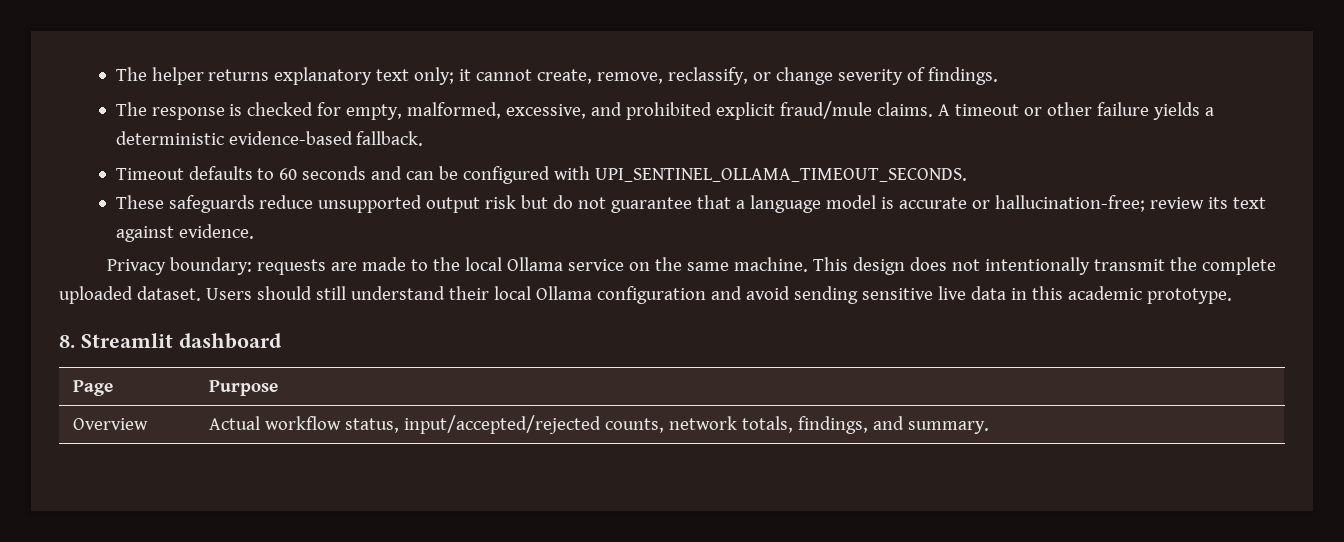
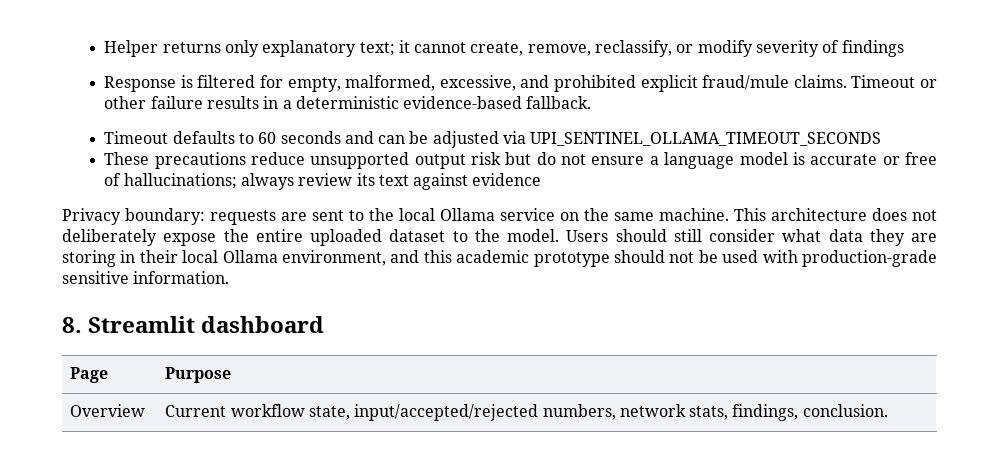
[115,67,455,85] The helper returns explanatory text only; -> [104,40,395,57] Helper returns only explanatory text;
[776,67,834,85] change -> [697,40,753,57] modify
[928,67,999,85] [115,102,314,120] findings. // The response is checked -> [841,40,904,57] [104,75,256,92] findings // Response is filtered
[938,104,1020,116] A timeout -> [851,75,916,88] Timeout
[1153,102,1201,120] yields -> [206,96,279,109] results in
[463,166,968,184] configured with UPI_SENTINEL_OLLAMA_TIMEOUT_SECONDS. -> [432,131,882,148] adjusted via UPI_SENTINEL_OLLAMA_TIMEOUT_SECONDS
[168,195,255,213] safeguards -> [154,152,246,169] precautions
[611,195,732,213] guarantee that -> [591,156,645,165] ensure
[995,195,1146,212] hallucination-free; -> [905,152,938,165] [104,173,294,190] free of hallucinations; always
[178,224,254,239] evidence. -> [472,173,542,186] evidence
[362,257,407,271] made -> [312,210,344,221] sent
[852,257,905,275] design -> [771,208,867,221] architecture
[984,257,1276,275] [59,286,1232,304] intentionally transmit the complete uploaded dataset. Users should still understand their local Ollama configuration and avoid sending sensitive live data in this academic prototype. -> [62,229,937,246] [62,250,937,267] [62,271,230,284] deliberately expose the entire uploaded dataset to the model. Users should still consider what data they are storing in their local Ollama environment, and this academic prototype should not be used with production-grade sensitive information.
[209,415,990,434] Actual workflow status, input/accepted/rejected counts, network totals, findings, and summary. -> [165,404,888,421] Current workflow state, input/accepted/rejected numbers, network stats, findings, conclusion.

